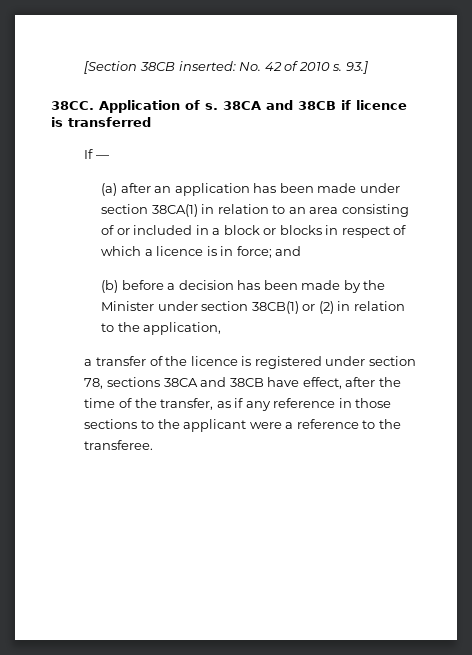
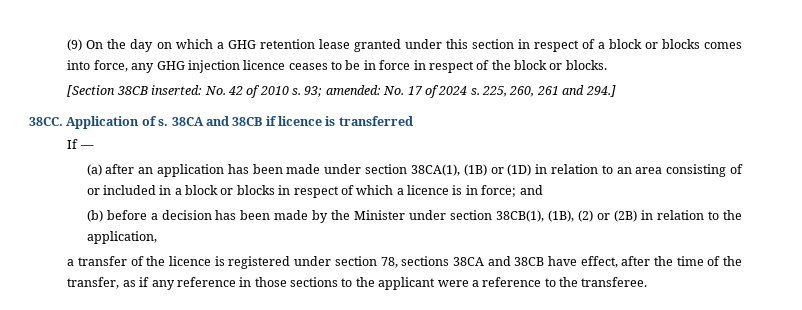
(84, 67) none -> [67,39,742,52] [67,60,607,73] (9) On the day on which a GHG retention lease granted under this section in respect of a block or blocks comes into force, any GHG injection licence ceases to be in force in respect of the block or blocks. //
[345,61,368,74] 93.] -> [304,85,616,98] 93; amended: No. 17 of 2024 s. 225, 260, 261 and 294.]
[151,204,198,217] 38CA(1) -> [410,164,532,176] 38CA(1), (1B) or (1D)
[251,301,334,314] 38CB(1) or (2) -> [496,210,638,222] 38CB(1), (1B), (2) or (2B)

